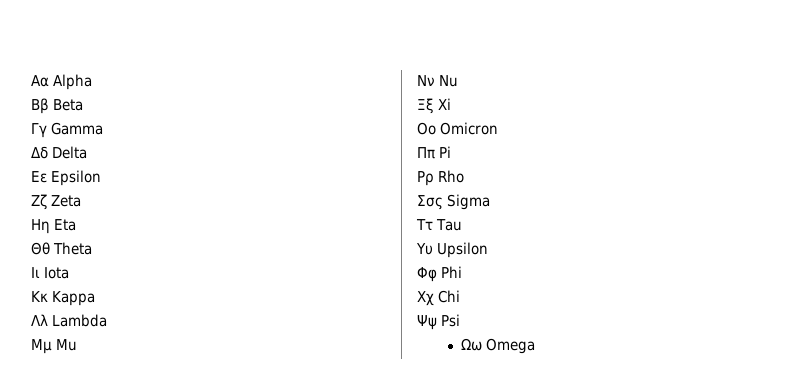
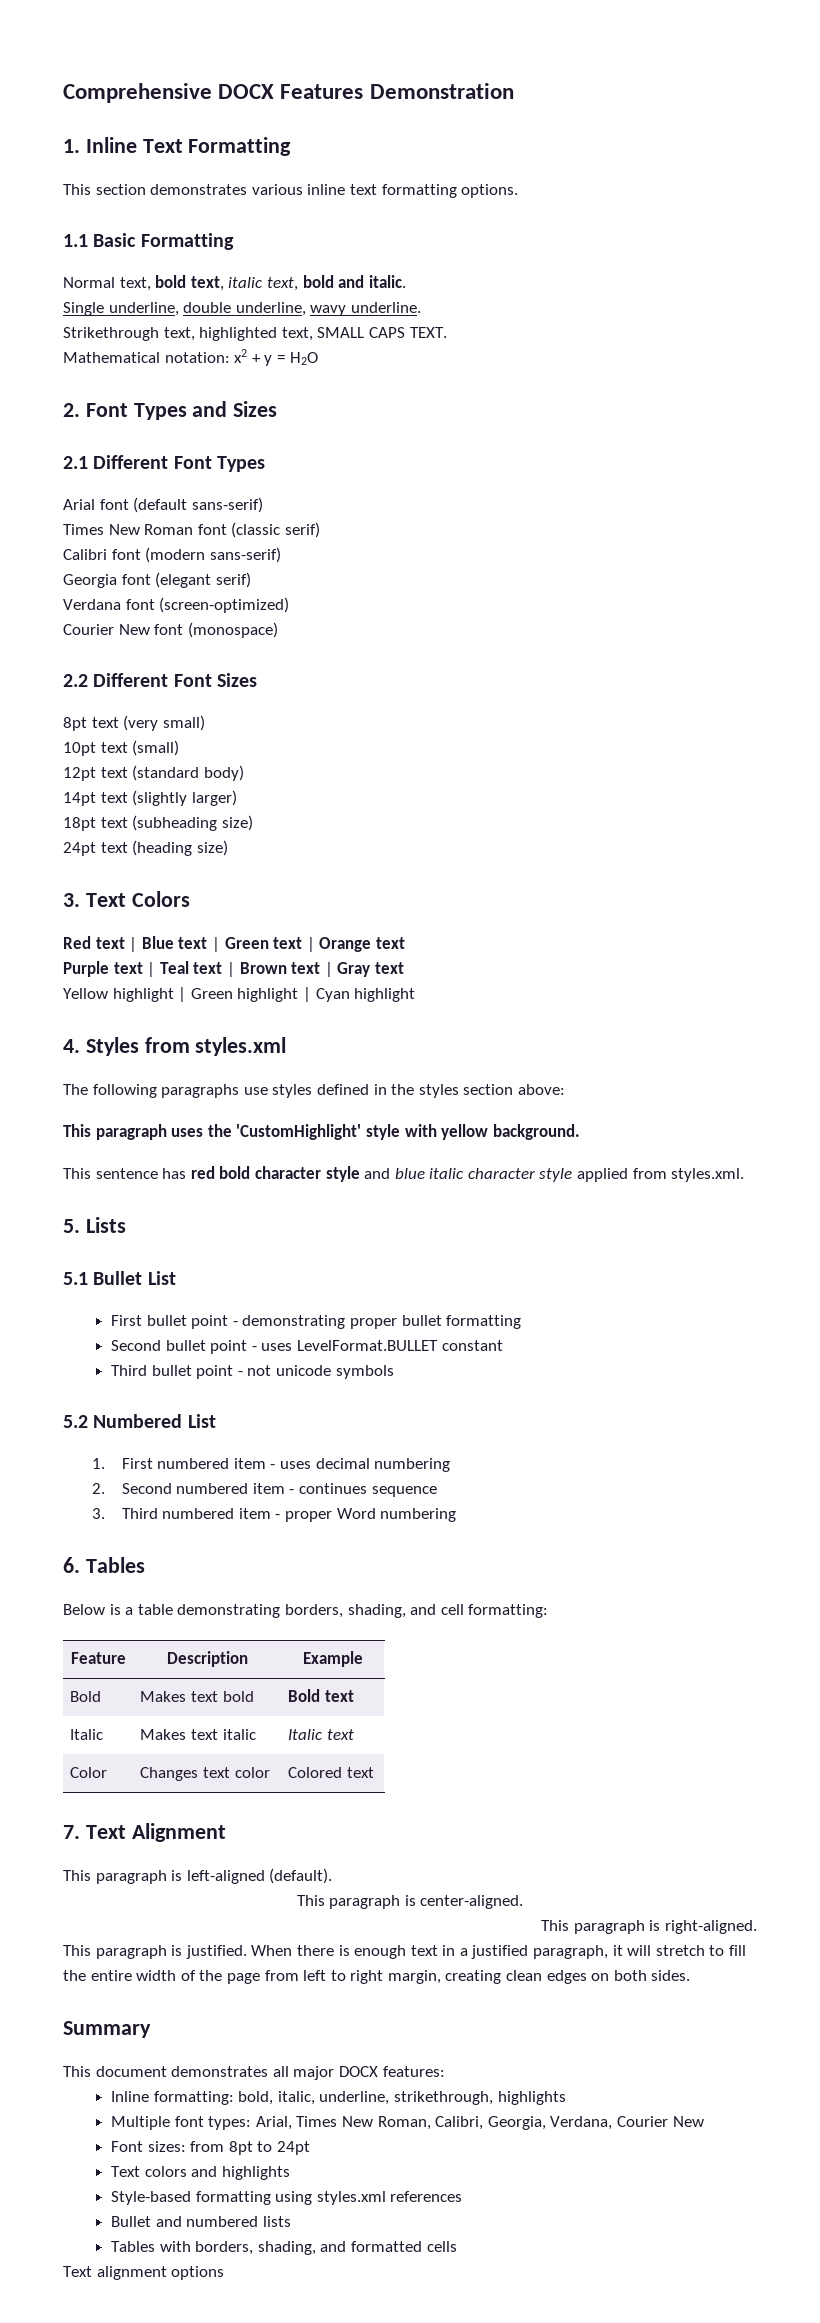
[31,74,93,90] [31,98,84,114] [31,122,104,138] [31,146,88,159] [31,170,102,186] [31,194,82,210] [31,219,77,234] [31,242,93,255] [31,267,70,279] [31,291,96,306] [31,314,108,327] [31,339,78,354] [417,75,459,87] [417,98,452,114] [417,122,499,135] [417,146,452,159] [417,170,465,186] [417,194,491,210] [416,219,463,231] [416,242,489,258] [417,266,463,282] [417,290,461,306] [417,314,461,330] [461,338,536,354] Αα Alpha // Ββ Beta // Γγ Gamma // Δδ Delta // Εε Epsilon // Ζζ Zeta // Ηη Eta // Θθ Theta // Ιι Iota // Κκ Kappa // Λλ Lambda // Μμ Mu // Νν Nu // Ξξ Xi // Οο Omicron // Ππ Pi // Ρρ Rho // Σσς Sigma // Ττ Tau // Υυ Upsilon // Φφ Phi // Χχ Chi // Ψψ Psi // Ωω Omega -> [63,83,514,103] [63,137,292,156] [63,184,519,198] [63,233,234,250] [63,275,406,291] [63,302,421,316] [63,327,447,341] [63,349,318,366] [63,401,278,420] [63,455,266,472] [63,497,263,513] [63,522,320,538] [63,547,281,563] [63,572,251,588] [63,597,290,613] [63,622,278,638] [63,673,258,687] [63,715,205,731] [63,740,180,756] [63,765,244,781] [63,790,237,806] [63,815,253,831] [63,840,228,856] [63,891,190,907] [63,936,405,952] [63,961,404,977] [63,987,416,1002] [63,1037,287,1056] [63,1084,565,1098] [63,1124,580,1140] [63,1166,745,1182] [63,1217,126,1233] [63,1271,176,1285] [111,1315,522,1329] [111,1340,503,1354] [111,1365,394,1379] [63,1414,216,1428] [92,1458,451,1472] [92,1483,437,1497] [92,1508,457,1522] [63,1557,145,1573] [63,1604,549,1618] [71,1652,126,1664] [167,1651,248,1667] [303,1651,363,1667] [70,1691,102,1702] [140,1691,254,1702] [288,1689,354,1702] [70,1729,104,1740] [140,1729,256,1740] [288,1729,354,1740] [70,1767,108,1778] [140,1767,270,1781] [288,1767,374,1778] [63,1823,226,1842] [63,1868,333,1884] [296,1895,524,1909] [541,1920,757,1934] [63,1945,747,1959] [63,1970,691,1984] [63,2021,151,2038] [63,2066,445,2080] [111,2091,566,2105] [111,2116,704,2130] [111,2141,311,2155] [111,2166,290,2180] [111,2191,463,2205] [111,2216,291,2227] [111,2241,457,2255] [63,2266,225,2280] Comprehensive DOCX Features Demonstration // 1. Inline Text Formatting // This section demonstrates various inline text formatting options. // 1.1 Basic Formatting // Normal text, bold text, italic text, bold and italic. // Single underline, double underline, wavy underline. // Strikethrough text, highlighted text, SMALL CAPS TEXT. // Mathematical notation: x2 + y = H2O // 2. Font Types and Sizes // 2.1 Different Font Types // Arial font (default sans-serif) // Times New Roman font (classic serif) // Calibri font (modern sans-serif) // Georgia font (elegant serif) // Verdana font (screen-optimized) // Courier New font (monospace) // 2.2 Different Font Sizes // 8pt text (very small) // 10pt text (small) // 12pt text (standard body) // 14pt text (slightly larger) // 18pt text (subheading size) // 24pt text (heading size) // 3. Text Colors // Red text | Blue text | Green text | Orange text // Purple text | Teal text | Brown text | Gray text // Yellow highlight | Green highlight | Cyan highlight // 4. Styles from styles.xml // The following paragraphs use styles defined in the styles section above: // This paragraph uses the 'CustomHighlight' style with yellow background. // This sentence has red bold character style and blue italic character style applied from styles.xml. // 5. Lists // 5.1 Bullet List // First bullet point - demonstrating proper bullet formatting // Second bullet point - uses LevelFormat.BULLET constant // Third bullet point - not unicode symbols // 5.2 Numbered List // 1. First numbered item - uses decimal numbering // 2. Second numbered item - continues sequence // 3. Third numbered item - proper Word numbering // 6. Tables // Below is a table demonstrating borders, shading, and cell formatting: // Feature | Description | Example // Bold | Makes text bold | Bold text // Italic | Makes text italic | Italic text // Color | Changes text color | Colored text // 7. Text Alignment // This paragraph is left-aligned (default). // This paragraph is center-aligned. // This paragraph is right-aligned. // This paragraph is justified. When there is enough text in a justified paragraph, it will stretch to fill the entire width of the page from left to right margin, creating clean edges on both sides. // Summary // This document demonstrates all major DOCX features: // Inline formatting: bold, italic, underline, strikethrough, highlights // Multiple font types: Arial, Times New Roman, Calibri, Georgia, Verdana, Courier New // Font sizes: from 8pt to 24pt // Text colors and highlights // Style-based formatting using styles.xml references // Bullet and numbered lists // Tables with borders, shading, and formatted cells // Text alignment options

